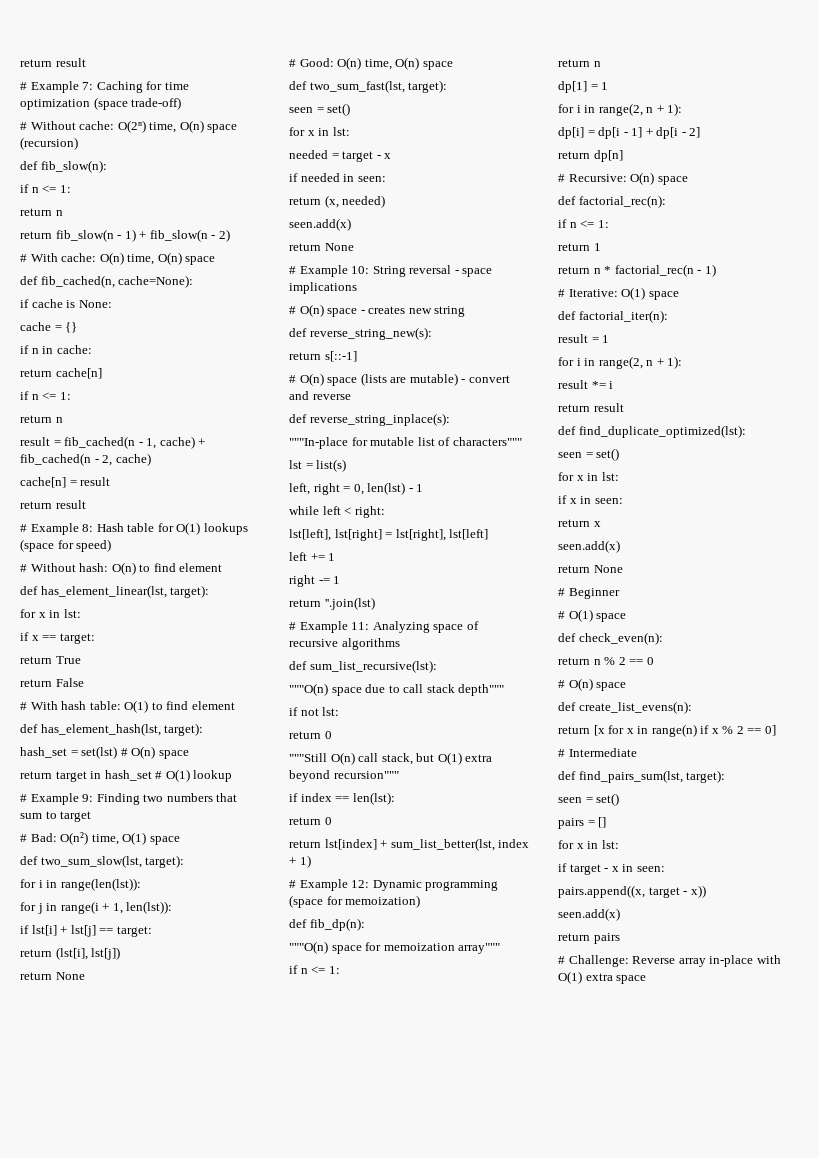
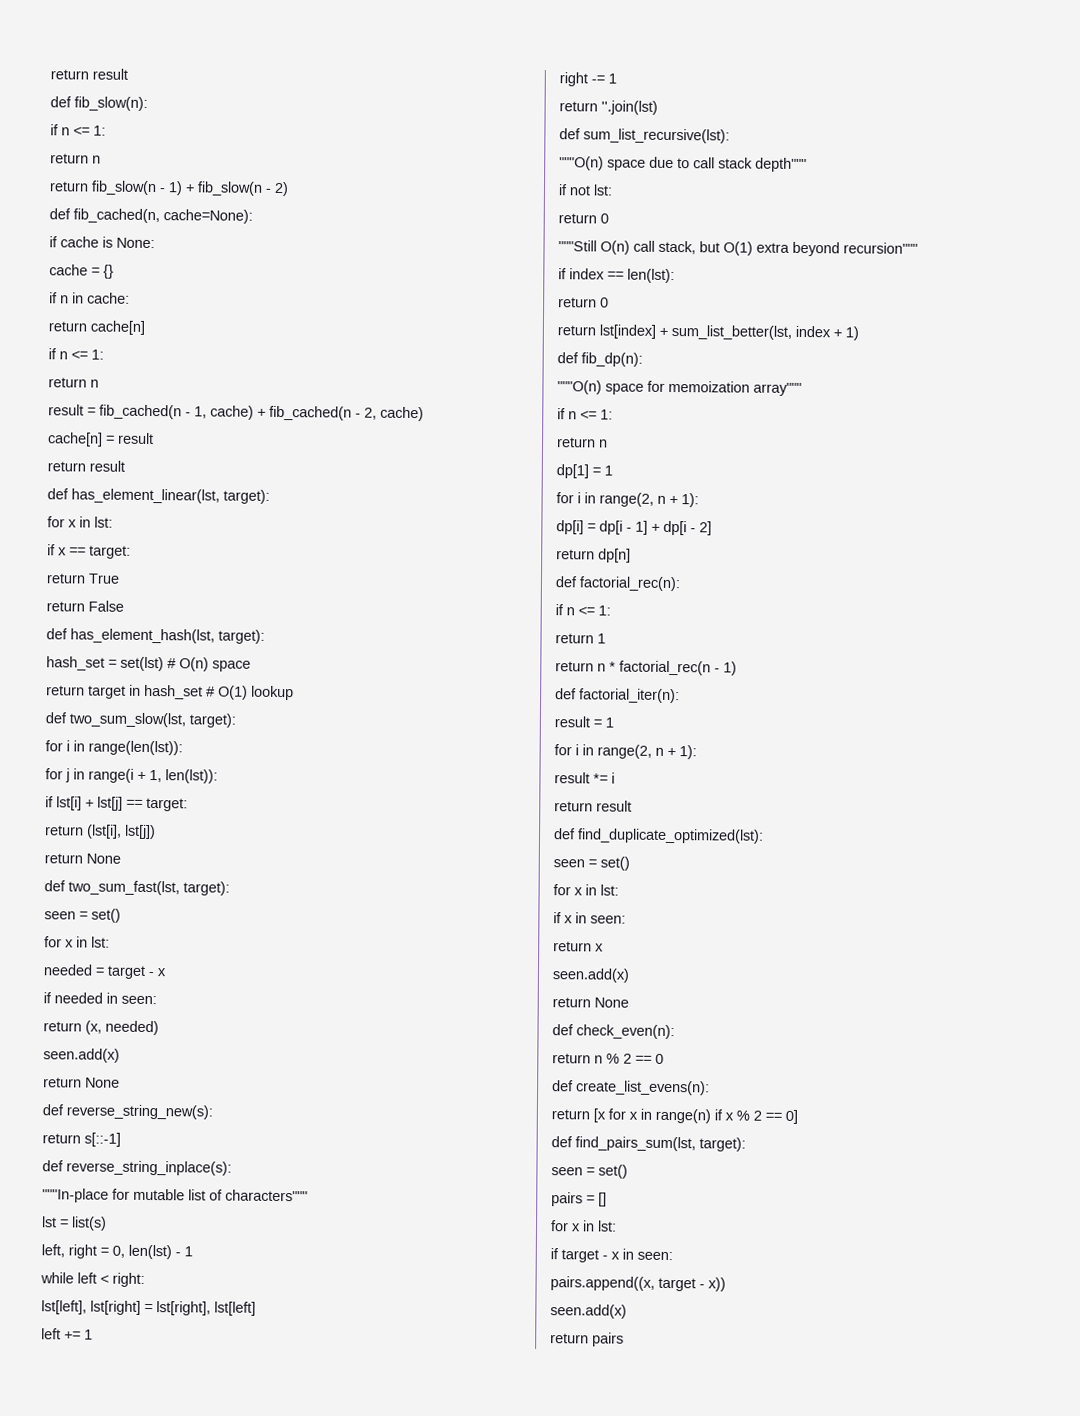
[20,58,86,67] [20,81,189,93] [20,97,182,110] [20,120,238,133] [20,137,78,150] return result // # Example 7: Caching for time optimization (space trade-off) // # Without cache: O(2ⁿ) time, O(n) space (recursion) -> [50,68,128,80] return result
[20,252,216,265] // # With cache: O(n) time, O(n) space -> (289, 189) none
[20,522,248,535] [20,539,112,552] [20,562,223,575] // # Example 8: Hash table for O(1) lookups (space for speed) // # Without hash: O(n) to find element -> (125, 466) none
[20,700,235,713] // # With hash table: O(1) to find element -> (124, 606) none
[20,793,238,805] [20,811,92,822] [20,832,180,845] // # Example 9: Finding two numbers that sum to target // # Bad: O(n²) time, O(1) space -> (294, 693) none
[289,57,453,70] // # Good: O(n) time, O(n) space -> (121, 858) none
[289,265,493,277] [289,282,357,294] [289,304,466,317] [289,327,432,340] [289,351,357,362] [289,373,510,386] [289,391,351,400] # Example 10: String reversal - space implications // # O(n) space - creates new string // def reverse_string_new(s): // return s[::-1] // # O(n) space (lists are mutable) - convert and reverse -> [42,1104,213,1120] [42,1132,121,1147] def reverse_string_new(s): // return s[::-1]
[289,621,479,633] [289,638,400,650] // # Example 11: Analyzing space of recursive algorithms -> (658, 107) none
[289,879,499,891] [289,895,421,908] // # Example 12: Dynamic programming (space for memoization) -> (859, 333) none
[558,172,688,185] // # Recursive: O(n) space -> (631, 555) none
[558,287,679,300] // # Iterative: O(1) space -> (737, 668) none
[558,588,620,599] [558,609,627,622] // # Beginner // # O(1) space -> (629, 1002) none
[558,678,627,691] // # O(n) space -> (664, 1058) none
[558,748,637,757] // # Intermediate -> (798, 1116) none
[558,955,781,967] [558,971,647,984] // # Challenge: Reverse array in-place with O(1) extra space -> (624, 1339) none

